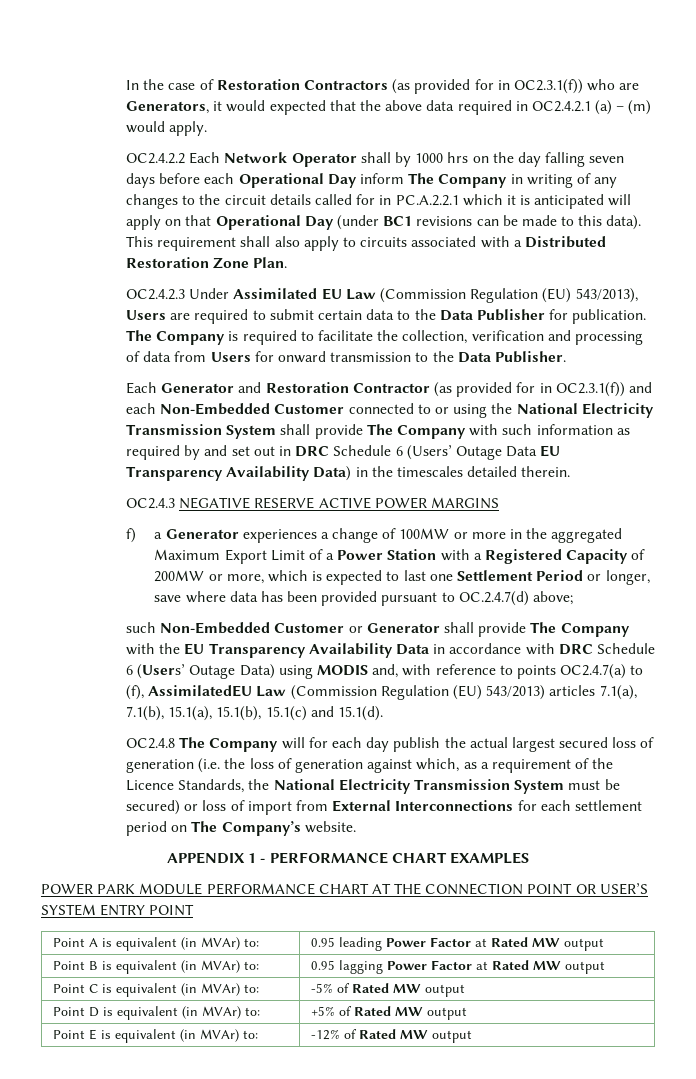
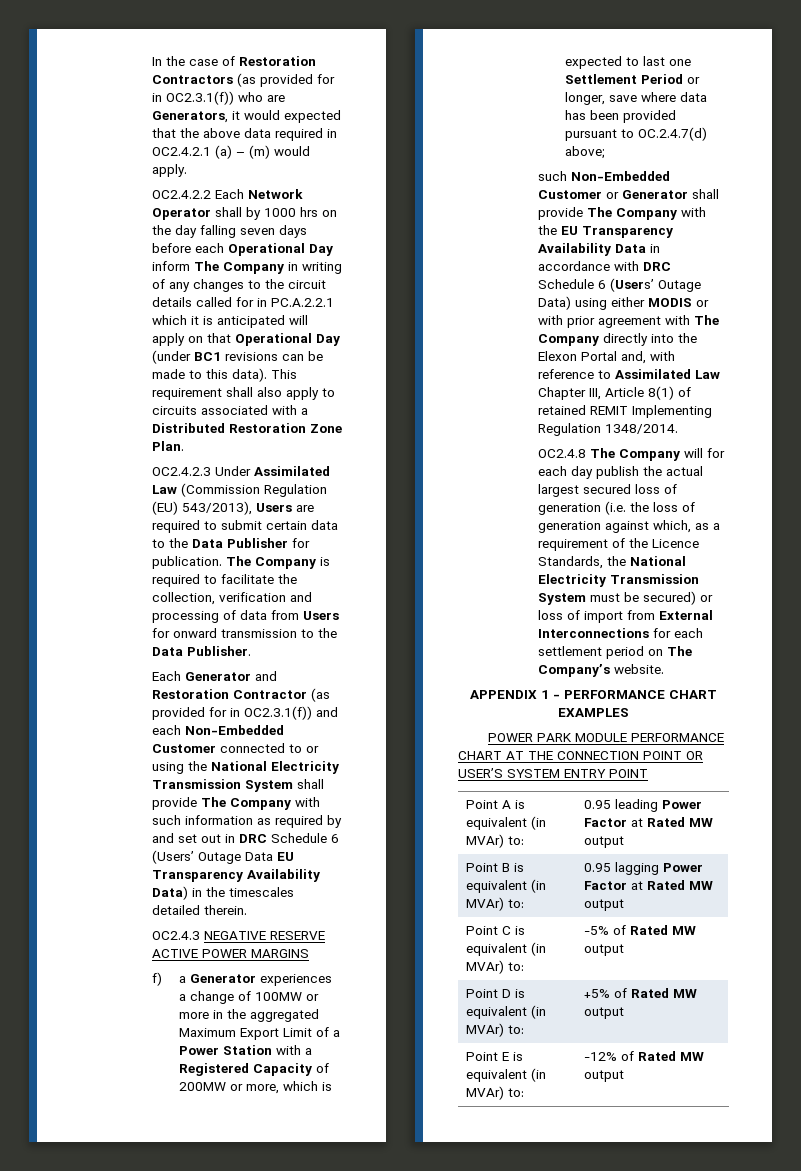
[321,288,342,300] EU -> (331, 471) none
[316,664,644,679] [126,685,637,700] [126,706,383,721] MODIS and, with reference to points OC2.4.7(a) to (f), AssimilatedEU Law (Commission Regulation (EU) 543/2013) articles 7.1(a), 7.1(b), 15.1(a), 15.1(b), 15.1(c) and 15.1(d). -> [611,297,710,307] [538,315,720,328] [538,333,698,346] [538,351,676,364] [538,369,721,379] [538,386,692,400] [538,405,713,418] [538,423,679,436] either MODIS or with prior agreement with The Company directly into the Elexon Portal and, with reference to Assimilated Law Chapter III, Article 8(1) of retained REMIT Implementing Regulation 1348/2014.

